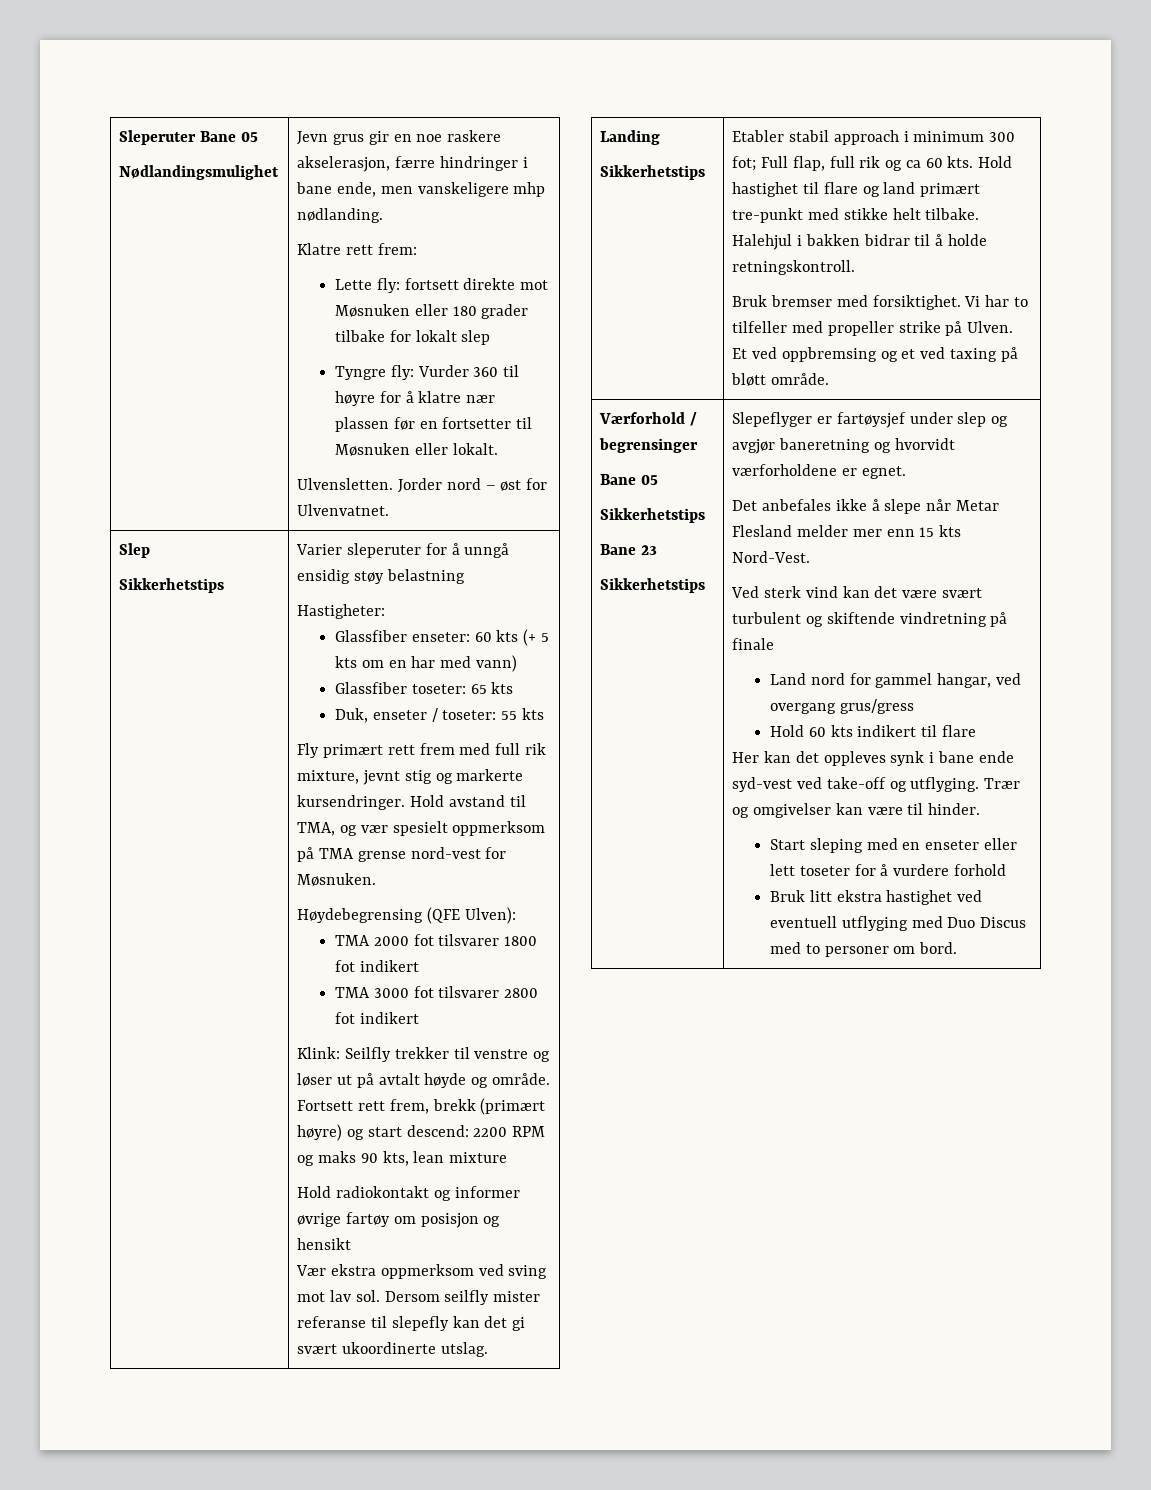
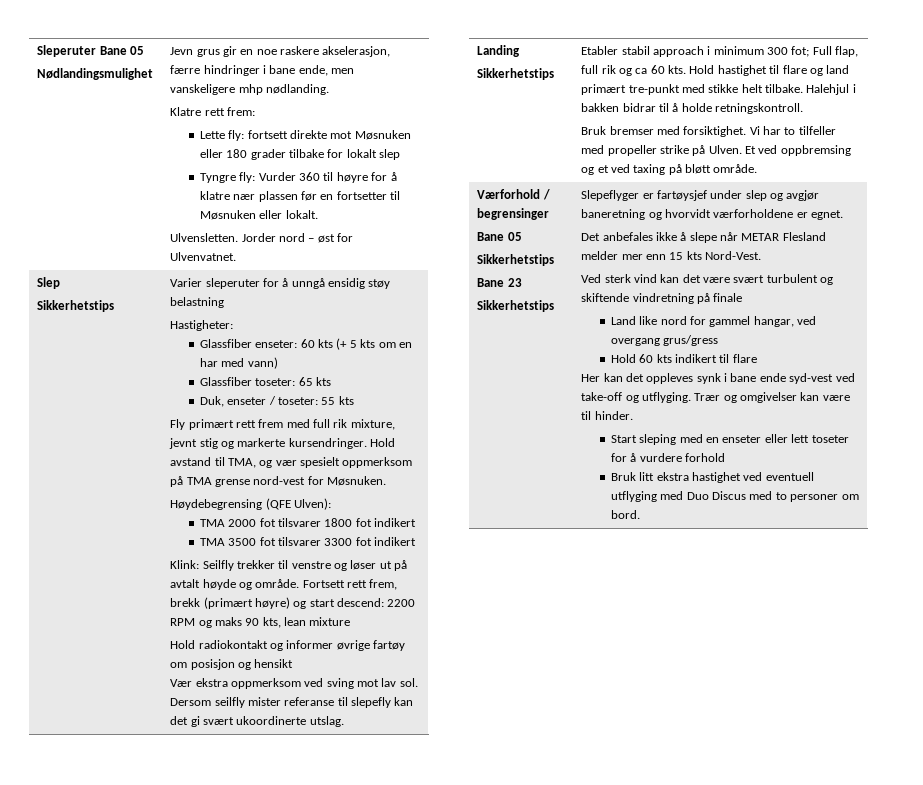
[374,986,539,998] 3000 fot tilsvarer 2800 -> [228,537,353,546] 3500 fot tilsvarer 3300
[955,500,999,511] Metar -> [741,233,780,241] METAR
(807, 679) none -> [639,316,658,325] like

